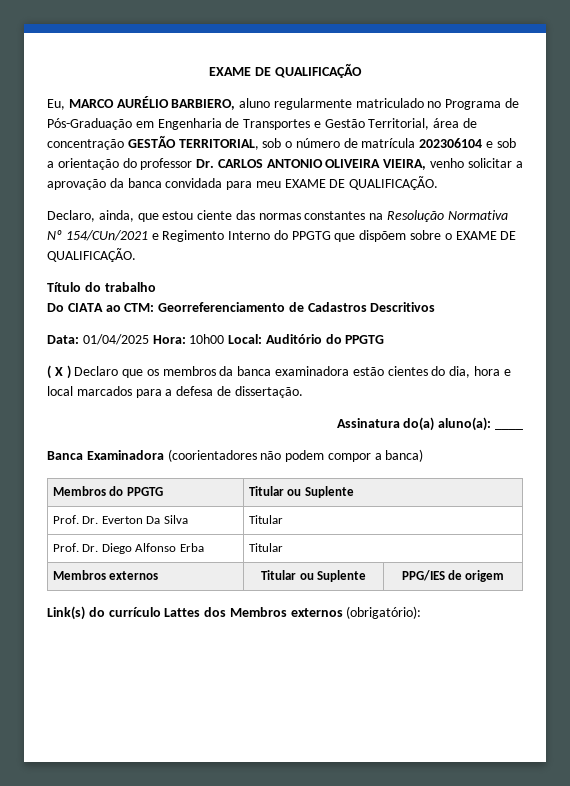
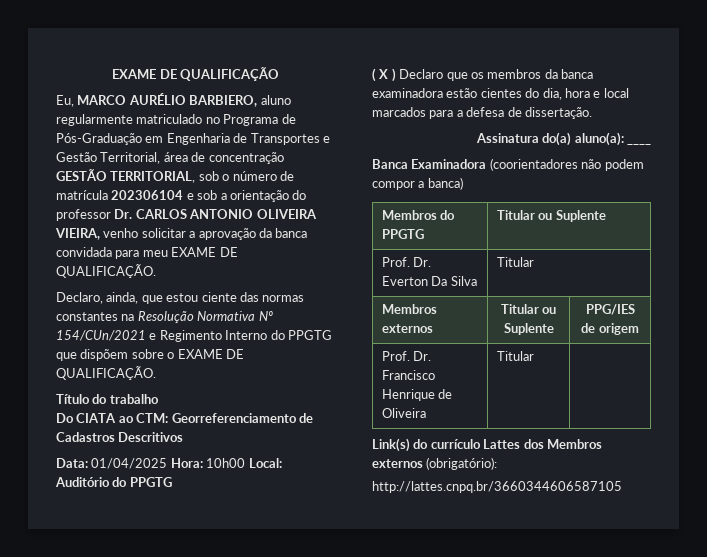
[53,543,204,554] [249,543,284,552] // Prof. Dr. Diego Alfonso Erba | Titular -> (534, 262) none
(505, 576) none -> [381,351,432,361] [381,370,435,380] [381,389,453,401] [381,408,426,418] [496,351,534,361] // Prof. Dr. Francisco Henrique de Oliveira | Titular |
(422, 612) none -> [372,481,622,493] // http://lattes.cnpq.br/3660344606587105

